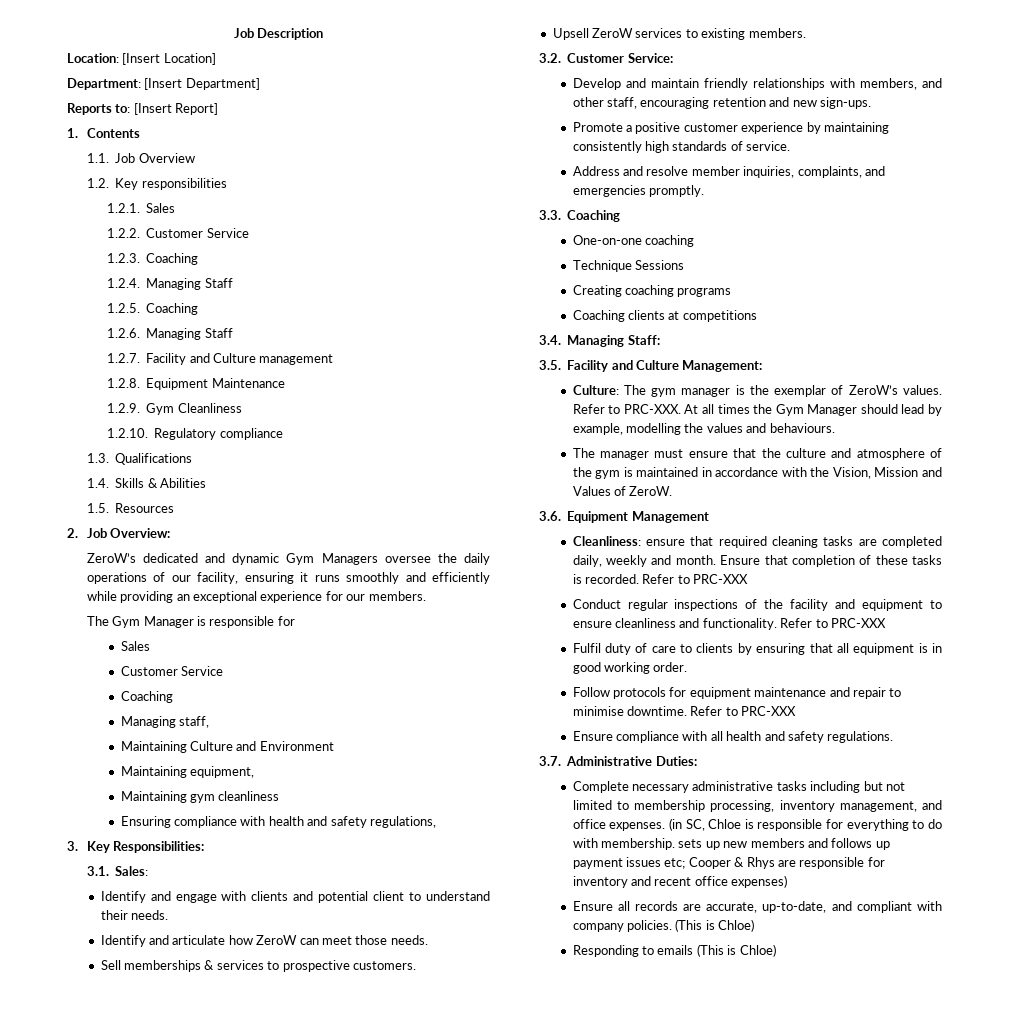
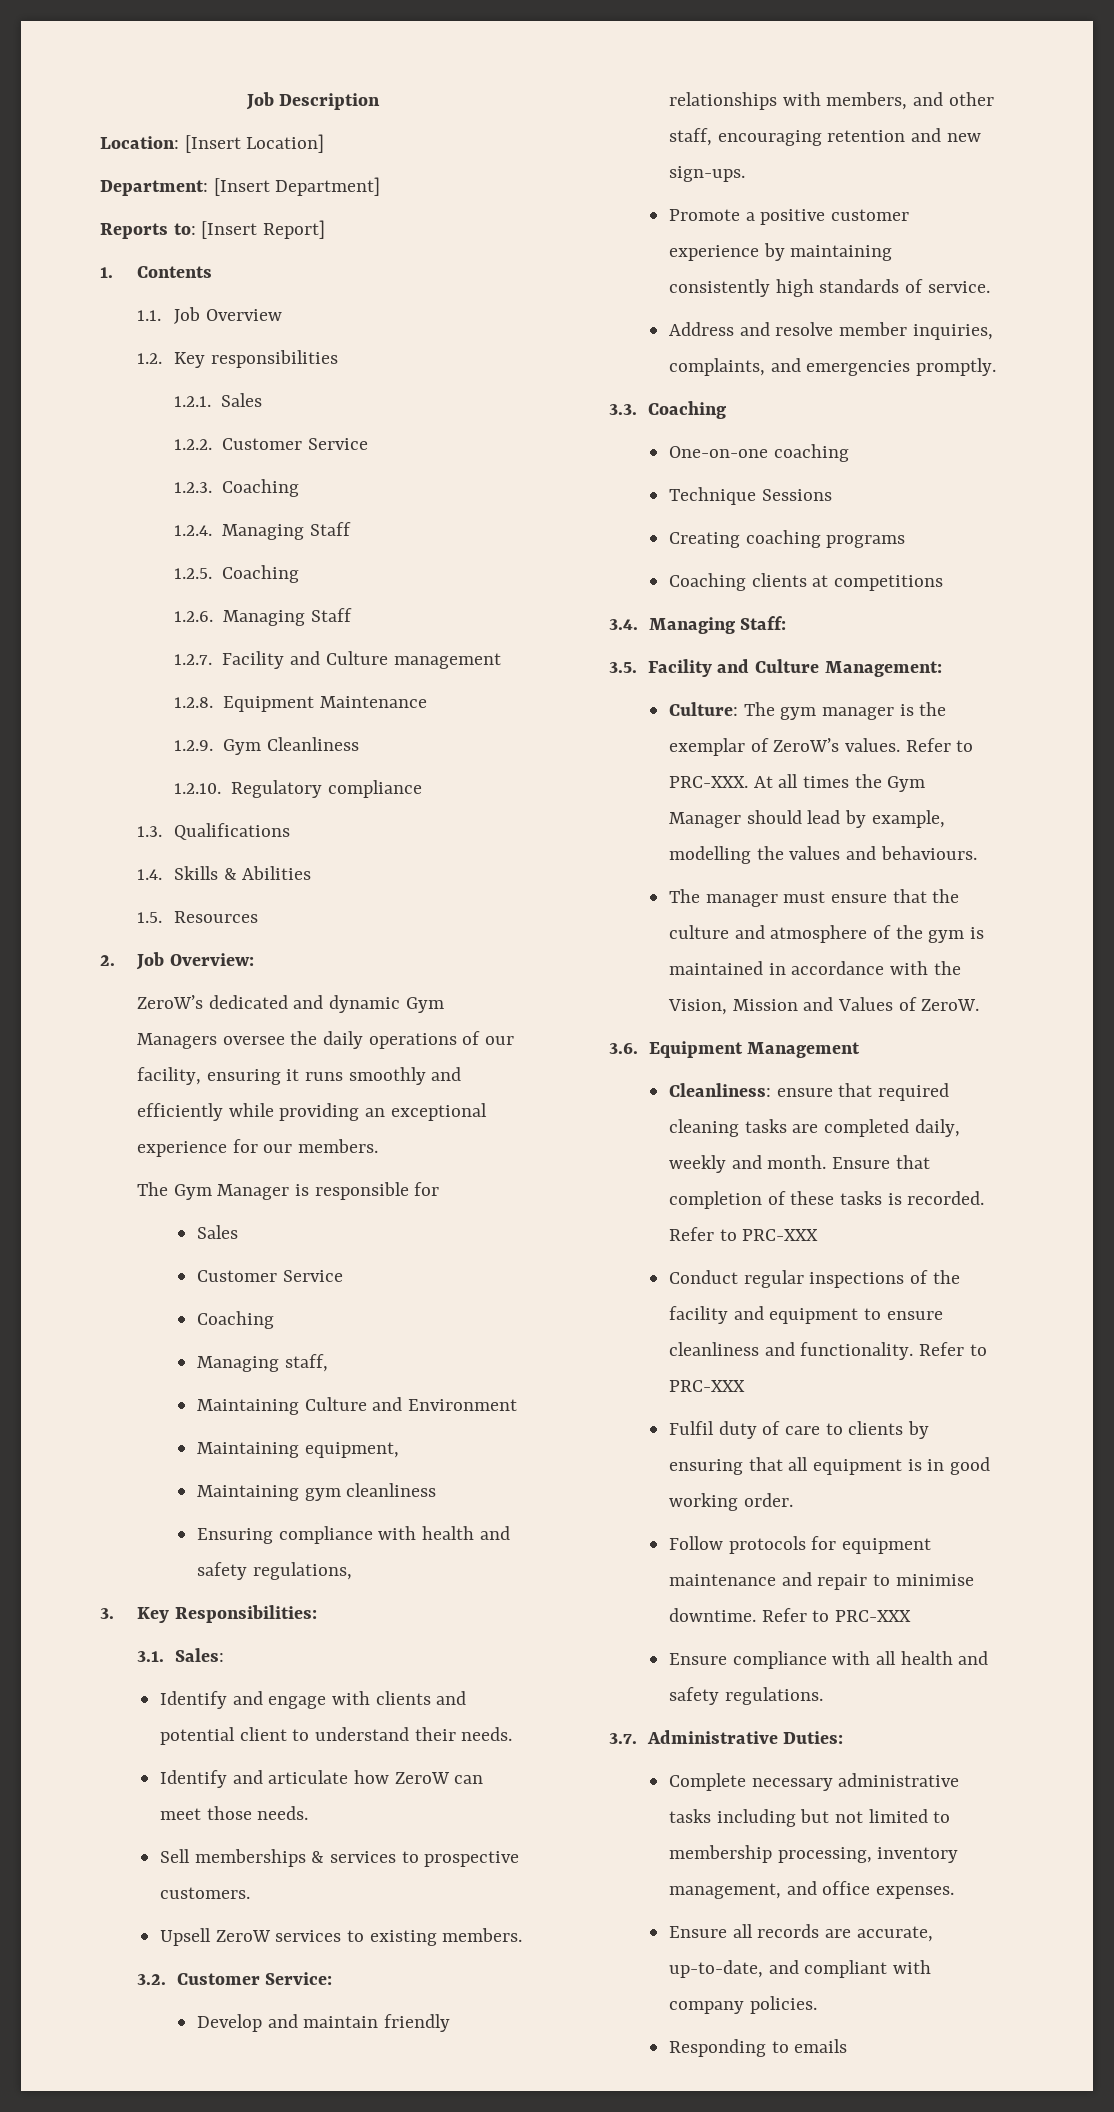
[668,818,943,831] [572,838,890,850] [572,857,885,869] [572,875,788,888] (in SC, Chloe is responsible for everything to do with membership. sets up new members and follows up payment issues etc; Cooper & Rhys are responsible for inventory and recent office expenses) -> (955, 1892) none
[675,919,755,932] (This is Chloe) -> (817, 2005) none
[696,944,776,957] (This is Chloe) -> (848, 2046) none

